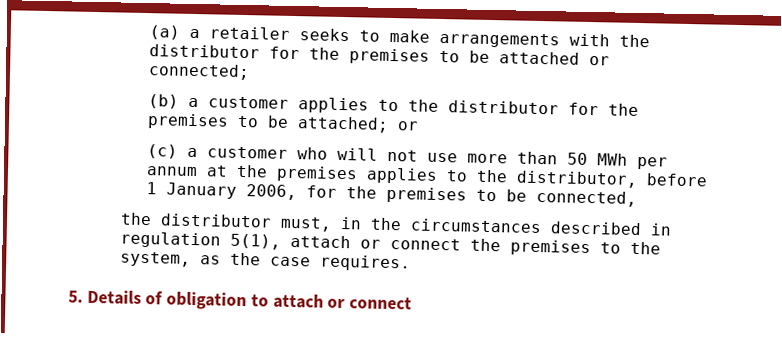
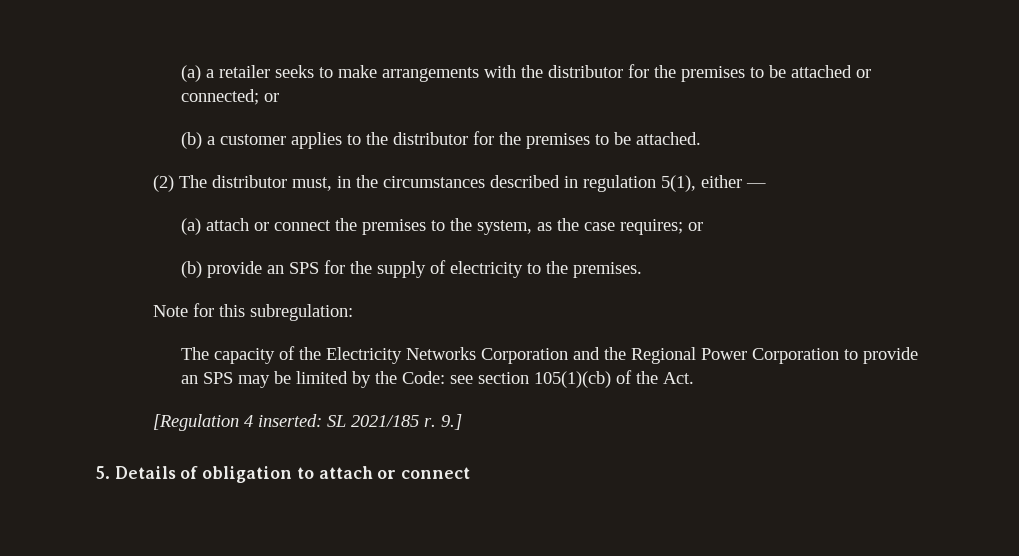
(251, 72) none -> [264,93,280,102] or
[297,116,420,133] [147,144,669,170] [146,164,709,188] [146,182,638,207] [119,212,152,226] attached; or // (c) a customer who will not use more than 50 MWh per annum at the premises applies to the distributor, before 1 January 2006, for the premises to be connected, // the -> [636,132,702,145] [152,175,207,192] attached. // (2) The
(281, 241) none -> [700,175,766,188] [181,218,202,235] either — // (a)
[319,254,411,272] requires. -> [620,219,704,235] [181,260,643,278] [152,303,353,321] [181,346,919,364] [181,370,695,388] [152,414,462,431] requires; or // (b) provide an SPS for the supply of electricity to the premises. // Note for this subregulation: // The capacity of the Electricity Networks Corporation and the Regional Power Corporation to provide an SPS may be limited by the Code: see section 105(1)(cb) of the Act. // [Regulation 4 inserted: SL 2021/185 r. 9.]

